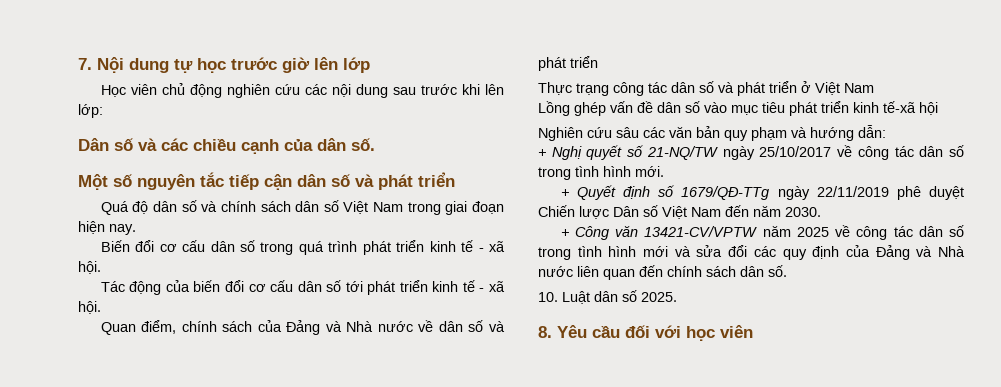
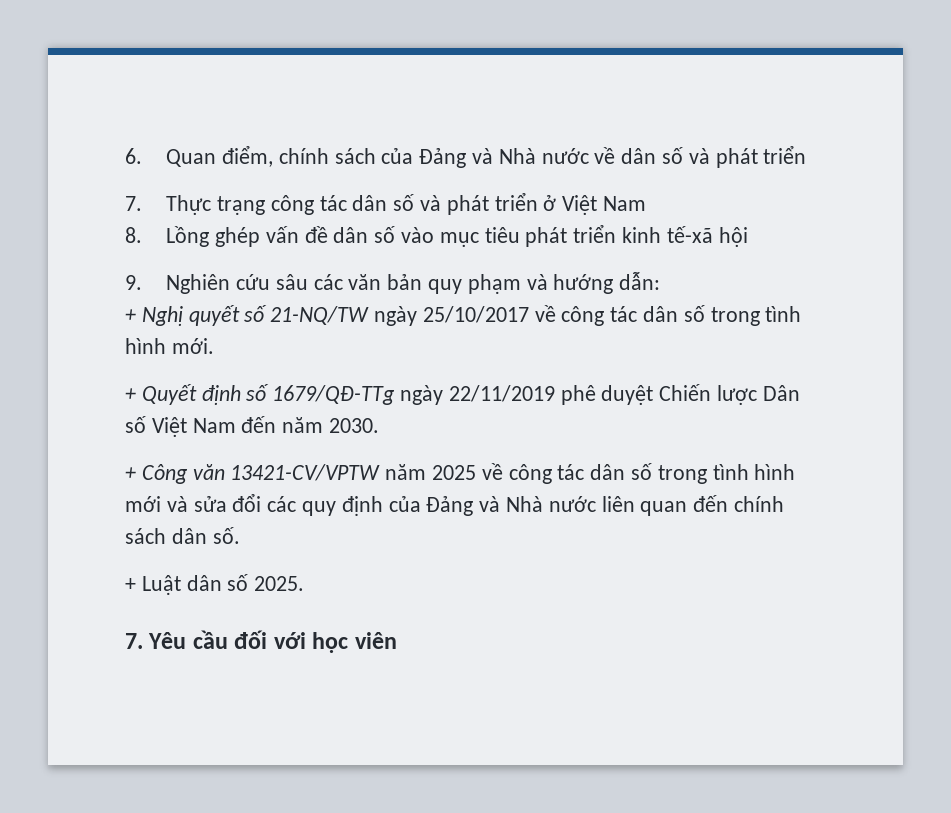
[78,57,370,73] [100,83,505,98] [78,104,103,118] [78,138,375,154] [78,172,455,190] [100,200,505,215] [78,221,136,235] [100,240,505,255] [78,261,101,274] [100,280,505,295] [78,301,101,314] 7. Nội dung tự học trước giờ lên lớp // Học viên chủ động nghiên cứu các nội dung sau trước khi lên lớp: // Dân số và các chiều cạnh của dân số. // Một số nguyên tắc tiếp cận dân số và phát triển // Quá độ dân số và chính sách dân số Việt Nam trong giai đoạn hiện nay. // Biến đổi cơ cấu dân số trong quá trình phát triển kinh tế - xã hội. // Tác động của biến đổi cơ cấu dân số tới phát triển kinh tế - xã hội. // -> [125,148,142,164] 6.
(598, 62) none -> [125,196,142,211] 7.
(874, 88) none -> [125,227,142,243] 8.
(938, 108) none -> [125,275,142,290] 9.
[538,292,558,302] 10. -> [125,578,136,591] +
[538,326,552,338] 8. -> [125,633,143,649] 7.

